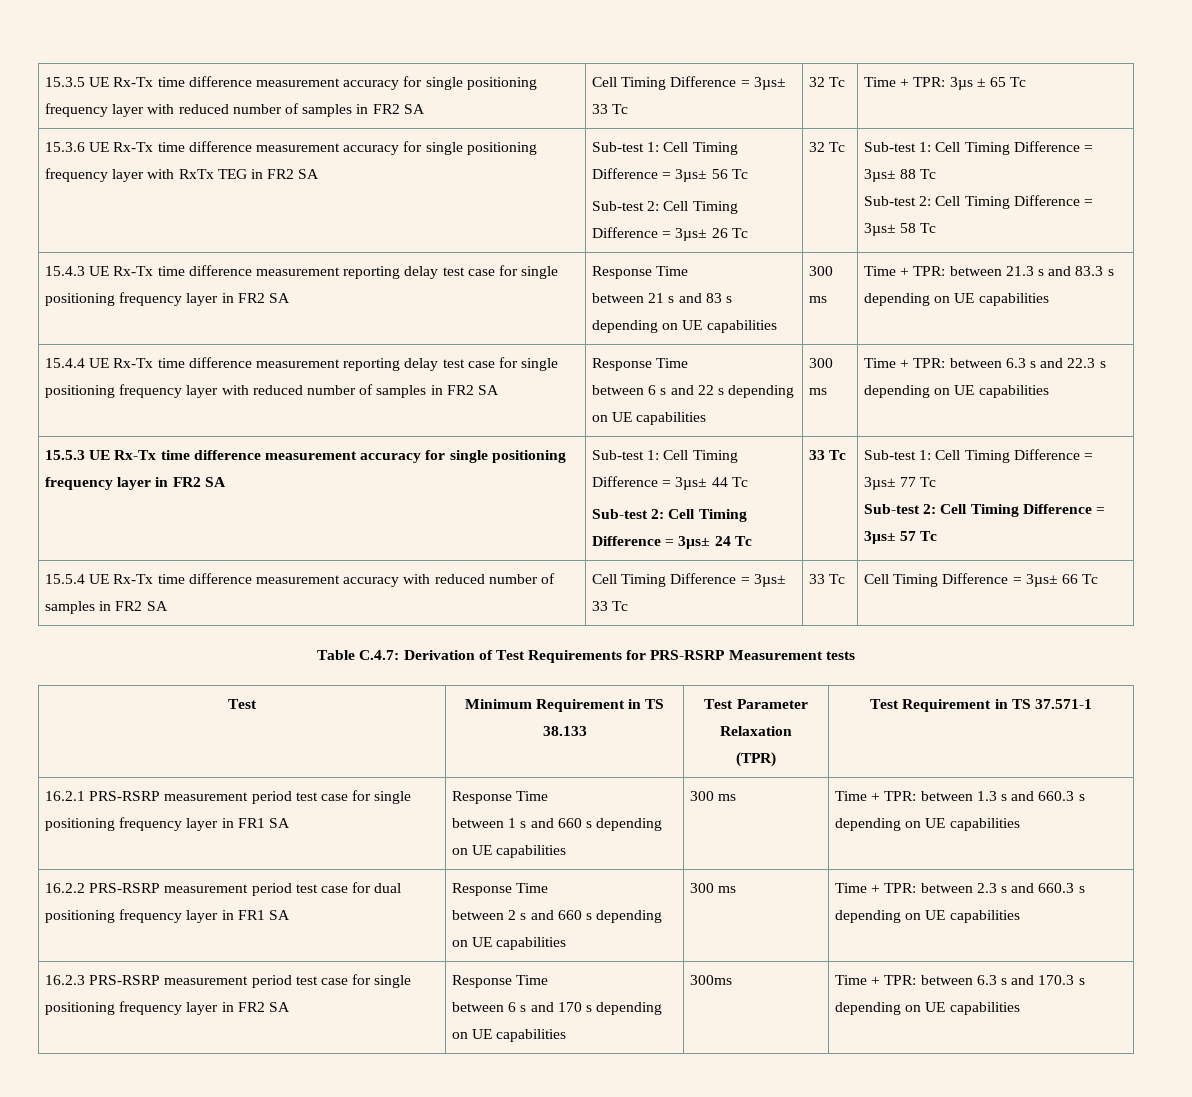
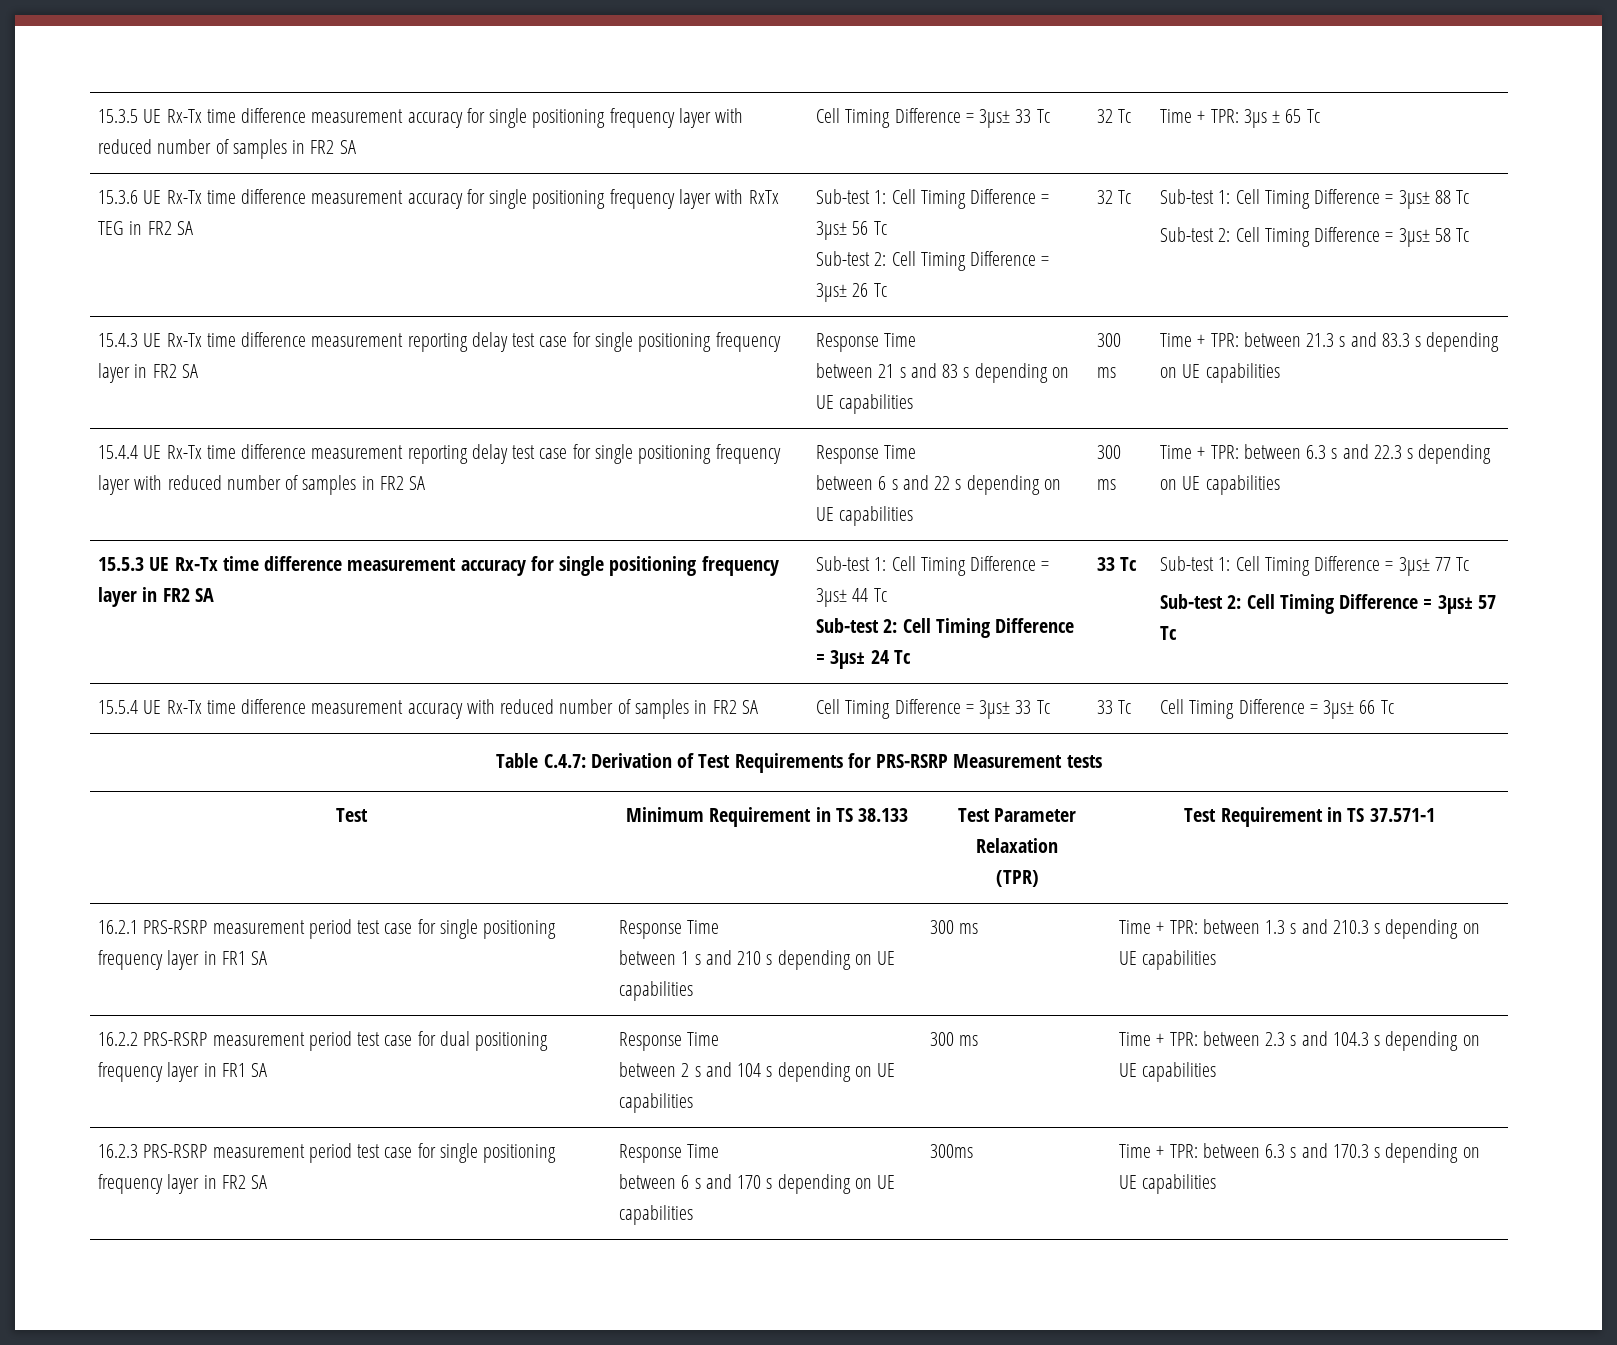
[557,818,582,828] 660 -> [737,951,762,965] 210
[1038,791,1075,801] 660.3 -> [1332,920,1369,934] 210.3
[557,910,582,920] 660 -> [737,1063,762,1077] 104
[1038,883,1075,893] 660.3 -> [1332,1032,1369,1046] 104.3

